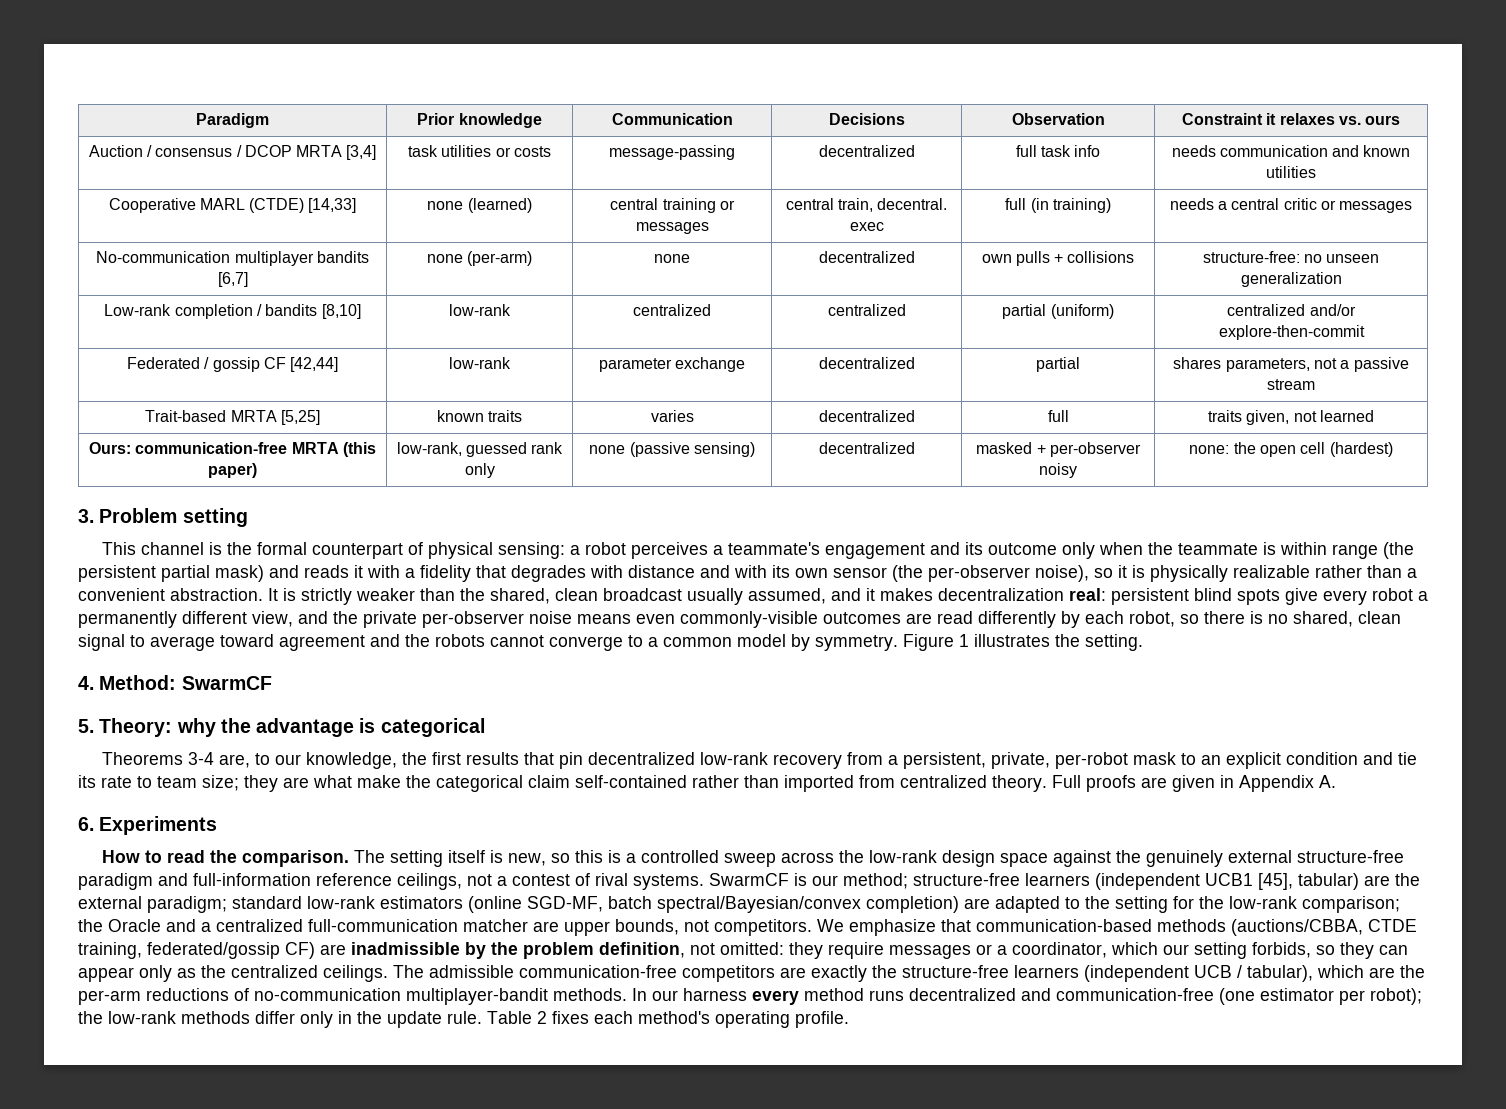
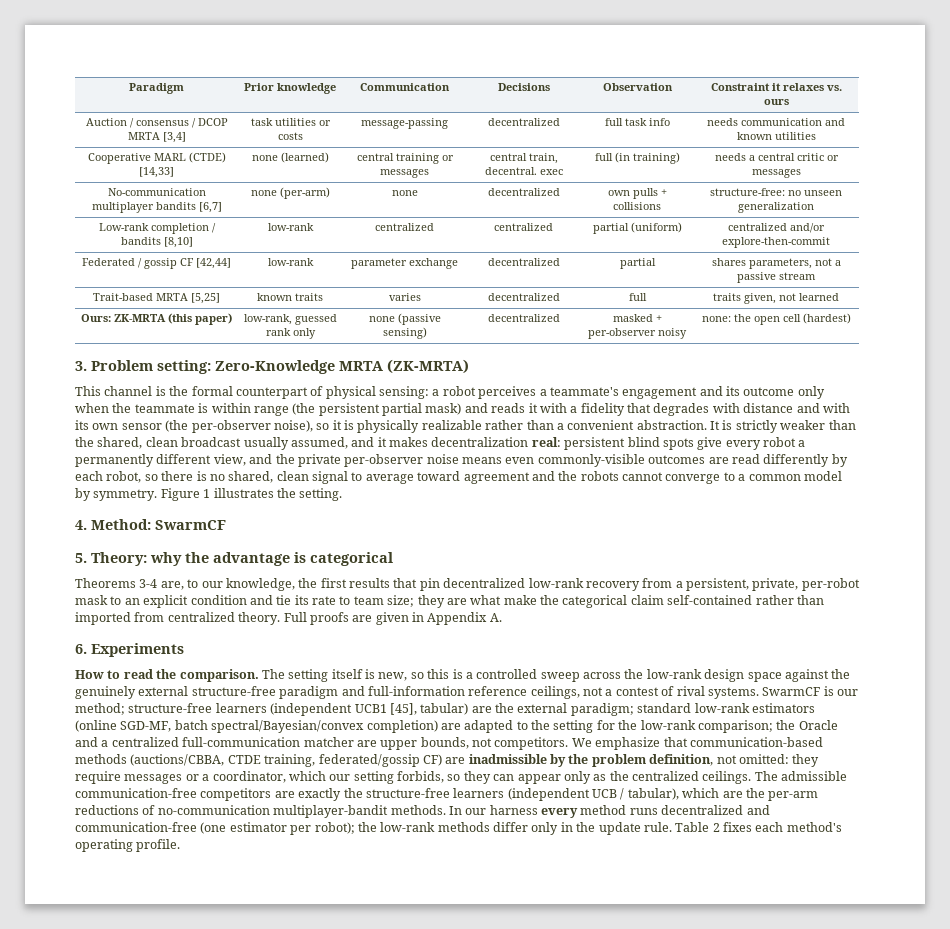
[135,442,339,454] communication-free MRTA -> [114,314,166,322] ZK-MRTA
[182,508,248,527] setting -> [157,359,469,374] setting: Zero-Knowledge MRTA (ZK-MRTA)

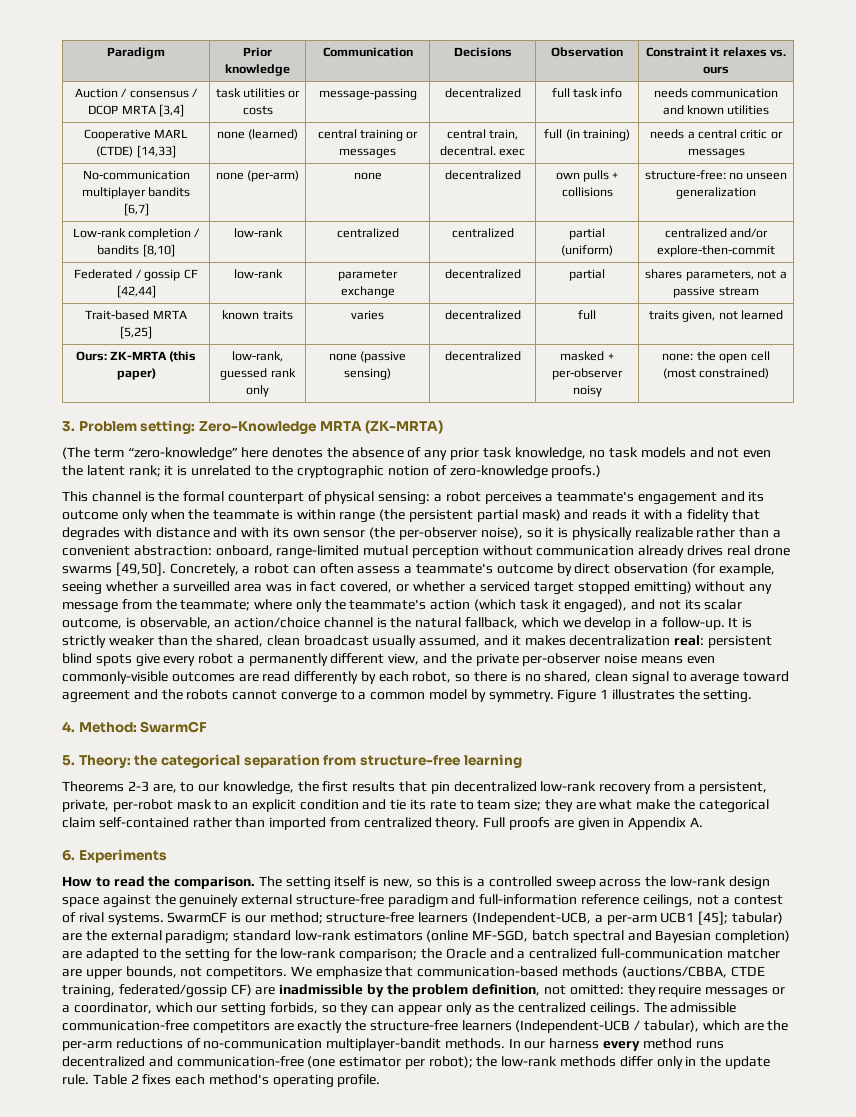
[802,313,851,324] (hardest) -> [662,368,770,379] (most constrained)
(469, 366) none -> [62,447,772,461] [62,465,602,479] // (The term “zero-knowledge” here denotes the absence of any prior task knowledge, no task models and not even the latent rank; it is unrelated to the cryptographic notion of zero-knowledge proofs.)
[636,420,707,430] abstraction. -> [133,545,790,559] [62,562,775,576] [62,581,773,595] [62,599,743,613] [62,617,725,630] abstraction: onboard, range-limited mutual perception without communication already drives real drone swarms [49,50]. Concretely, a robot can often assess a teammate's outcome by direct observation (for example, seeing whether a surveilled area was in fact covered, or whether a serviced target stopped emitting) without any message from the teammate; where only the teammate's action (which task it engaged), and not its scalar outcome, is observable, an action/choice channel is the natural fallback, which we develop in a follow-up.
[150,552,393,566] why the advantage is categorical -> [134,754,522,768] the categorical separation from structure-free learning
[139,579,158,588] 3-4 -> [127,781,149,792] 2-3
[270,703,417,716] (independent UCB1 [45], -> [472,911,729,925] (Independent-UCB, a per-arm UCB1 [45];
[120,720,365,733] SGD-MF, batch spectral/Bayesian/convex -> [472,930,712,943] MF-SGD, batch spectral and Bayesian
[507,788,617,801] (independent UCB -> [515,1020,631,1033] (Independent-UCB

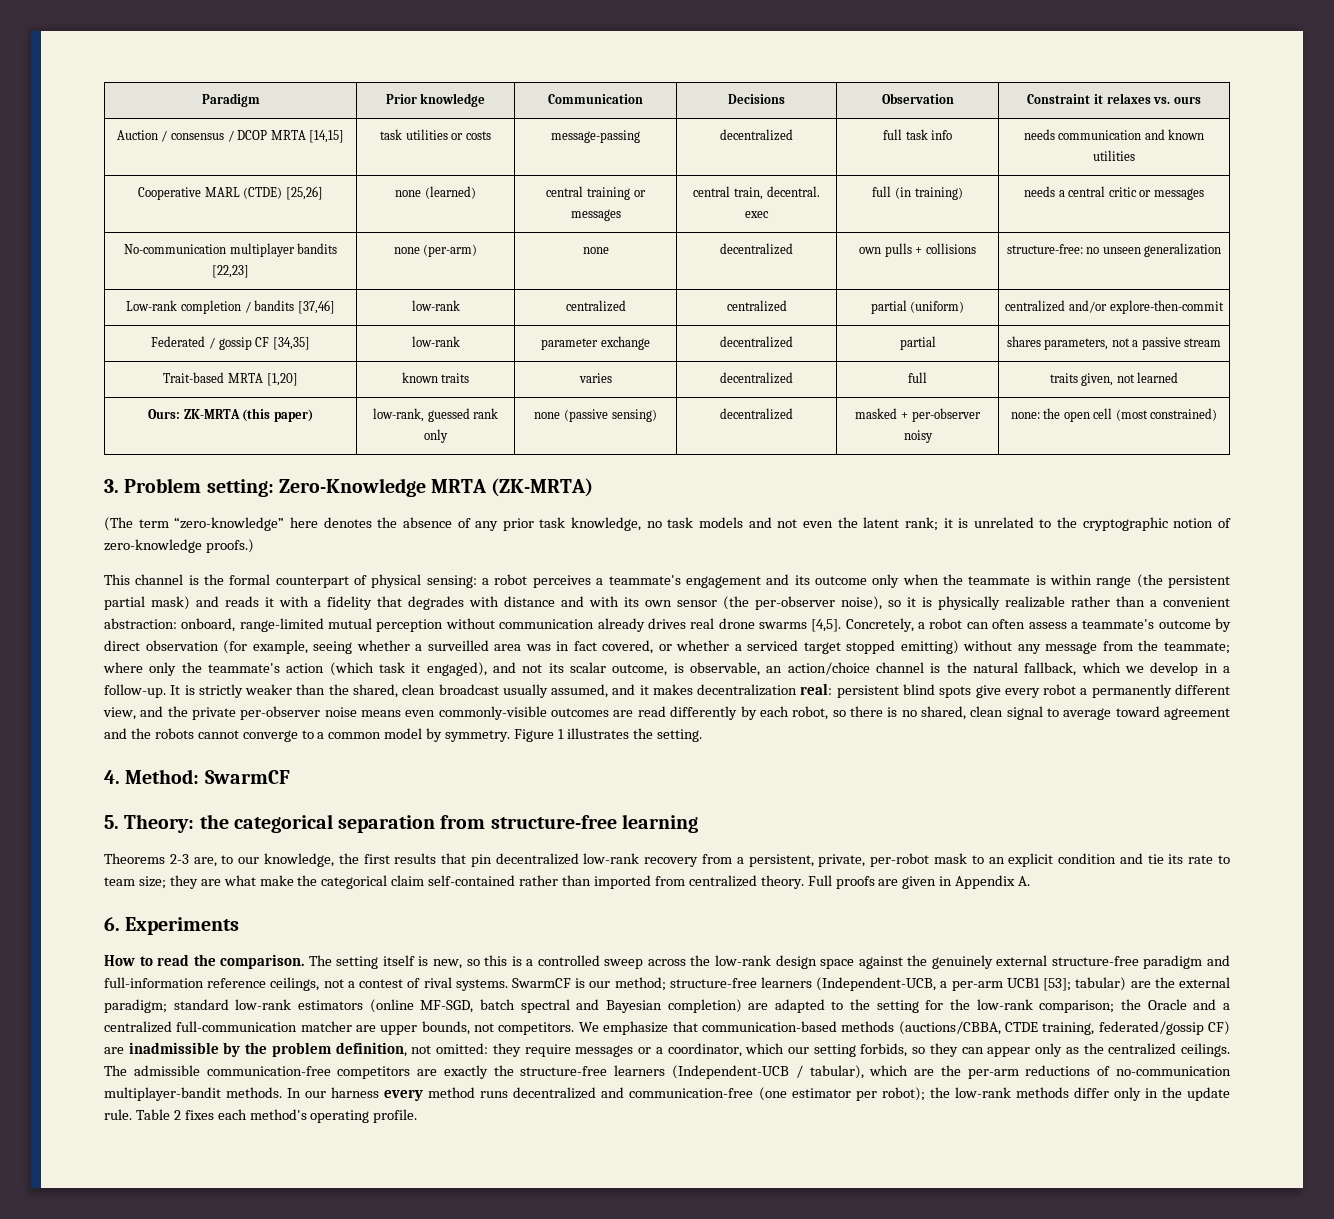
[158,104,184,117] [3,4] -> [309,130,345,143] [14,15]
[136,145,176,158] [14,33] -> [285,186,323,200] [25,26]
[123,203,149,216] [6,7] -> [212,265,249,278] [22,23]
[142,244,175,257] [8,10] -> [297,300,335,314] [37,46]
[116,285,156,298] [42,44] -> [272,337,310,350] [34,35]
[120,326,152,339] [5,25] -> [266,373,298,386] [1,20]
[115,562,166,576] [49,50]. -> [811,619,842,632] [4,5].
[698,911,729,925] [45]; -> [1043,978,1072,991] [53];

